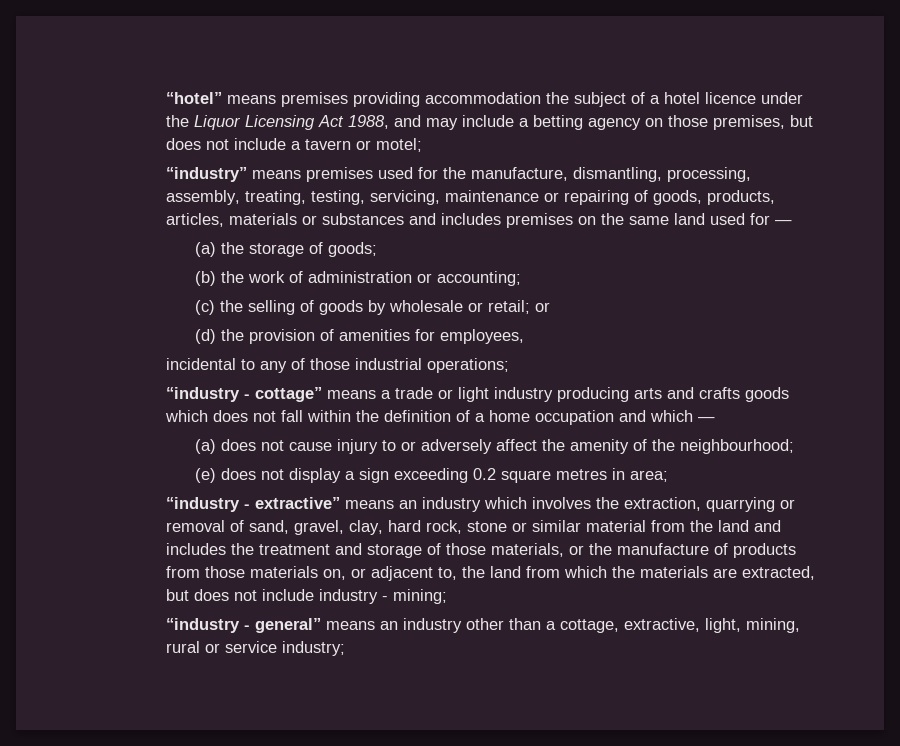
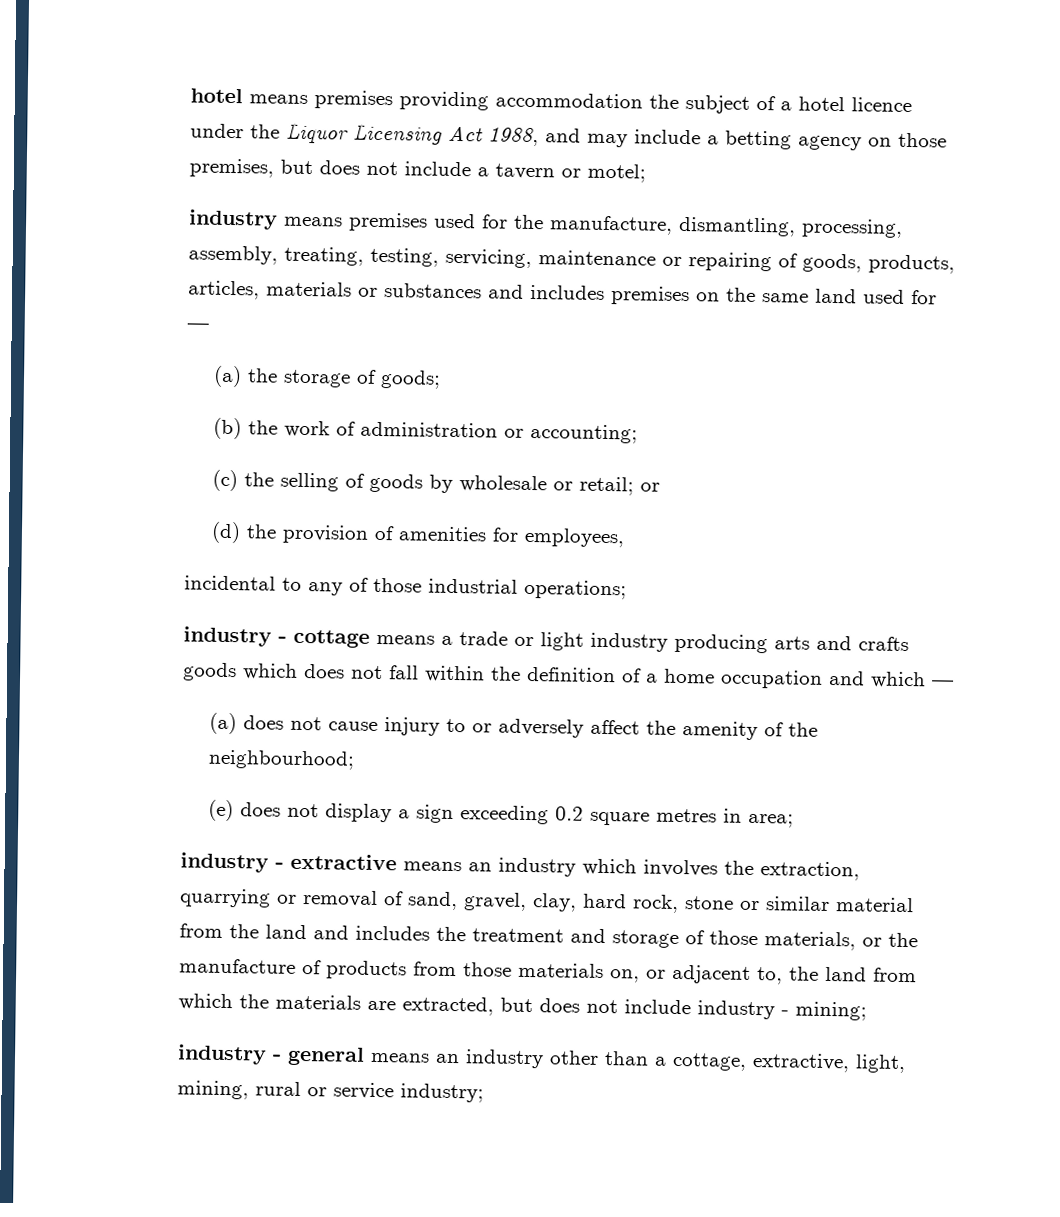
[165,92,222,104] “hotel” -> [189,88,243,104] hotel
[165,167,247,182] “industry” -> [188,209,278,230] industry
[165,387,322,402] “industry - cottage” -> [182,626,370,648] industry - cottage
[165,497,340,512] “industry - extractive” -> [179,852,397,873] industry - extractive
[165,618,321,633] “industry - general” -> [176,1044,365,1066] industry - general

